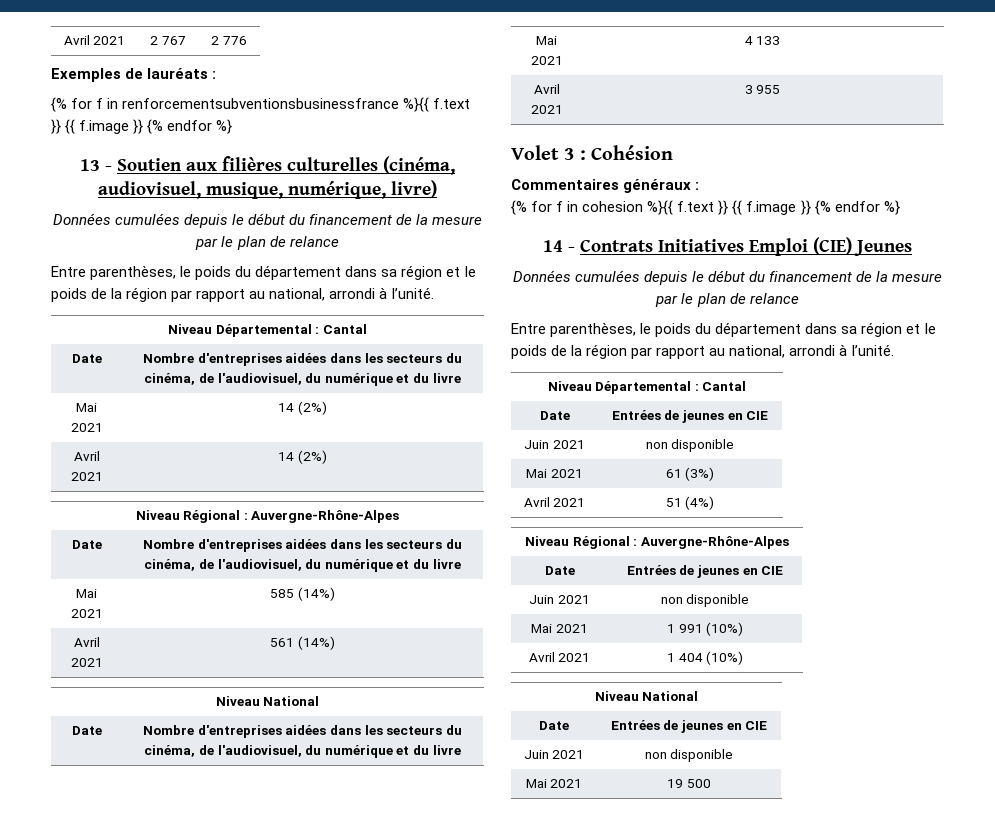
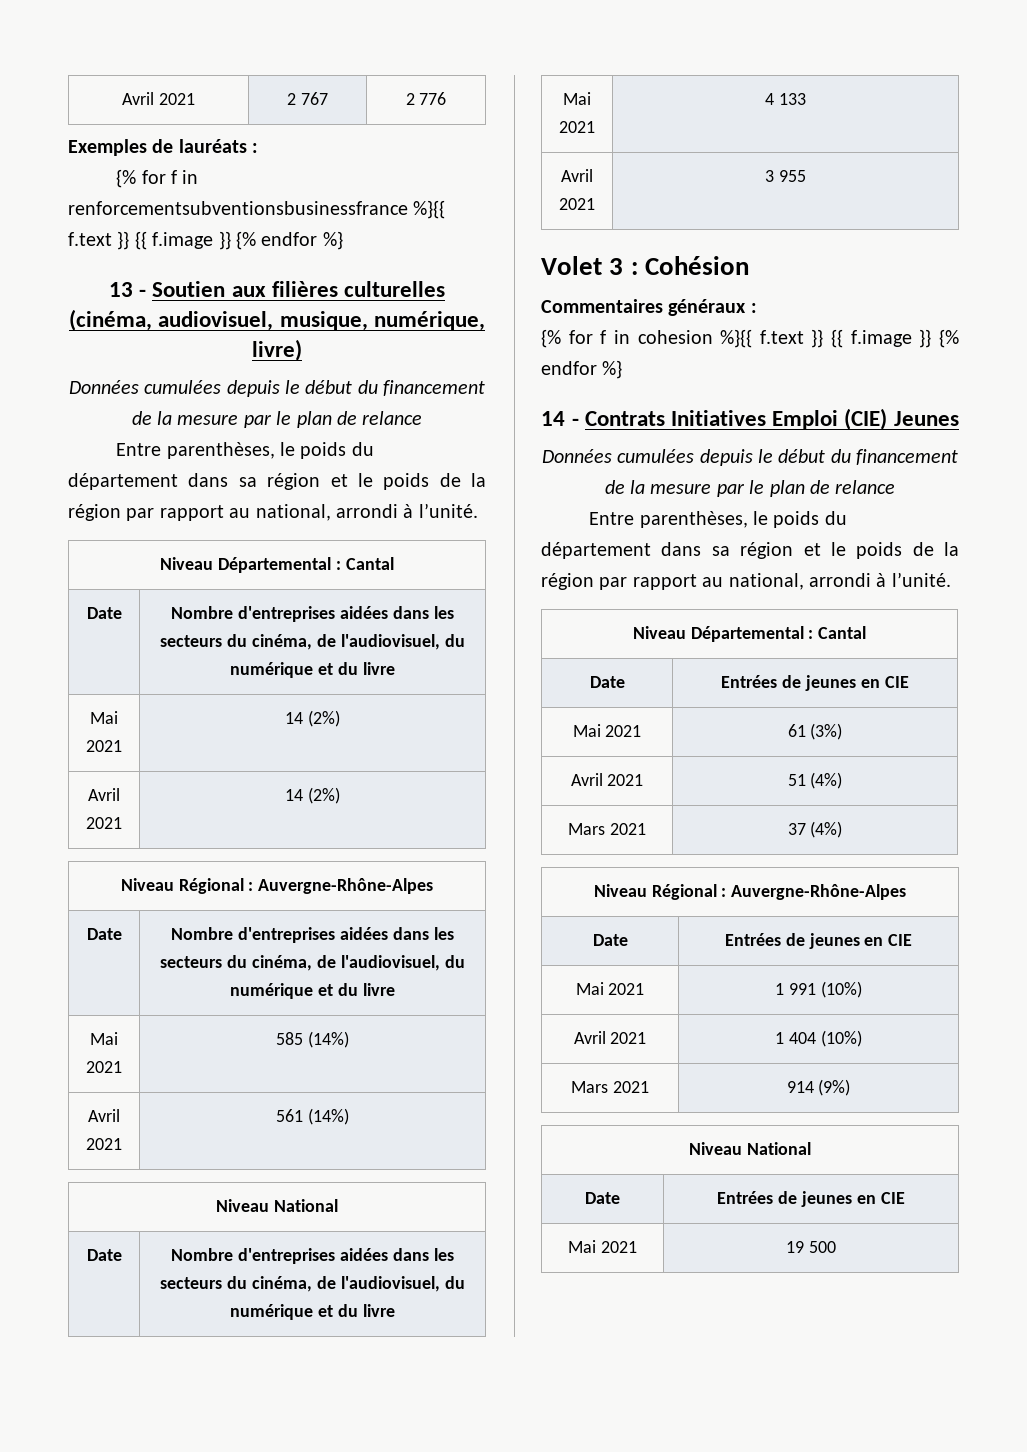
[524,440,585,449] [645,439,735,452] // Juin 2021 | non disponible -> (909, 682) none
(715, 503) none -> [568,823,646,835] [787,821,843,838] // Mars 2021 | 37 (4%)
[529,595,590,604] [660,594,750,607] // Juin 2021 | non disponible -> (913, 940) none
(744, 658) none -> [571,1081,649,1093] [786,1079,851,1096] // Mars 2021 | 914 (9%)
[523,750,585,759] [644,749,734,762] // Juin 2021 | non disponible -> (905, 1198) none

